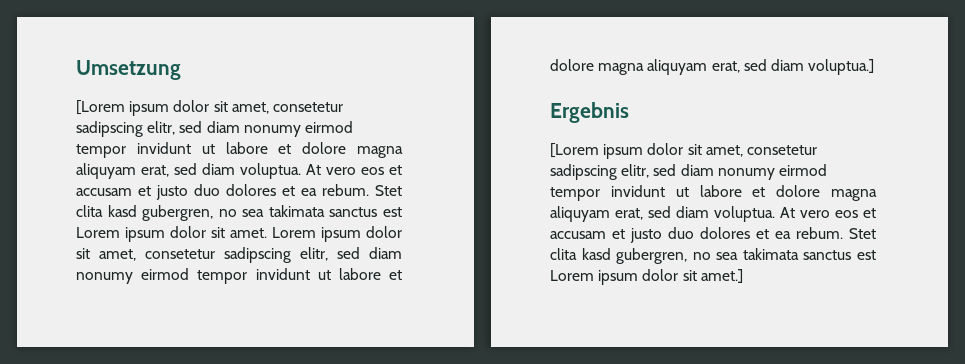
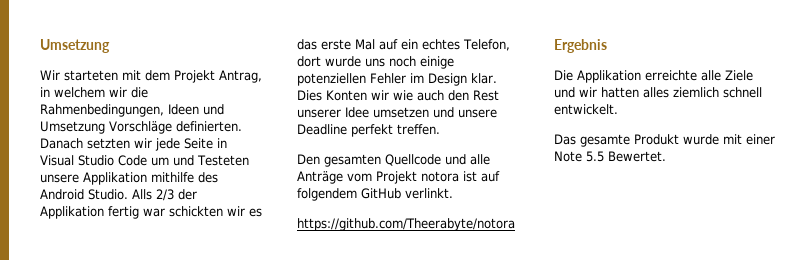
[76,100,343,116] [76,121,353,137] [76,142,403,158] [76,163,402,179] [76,184,402,200] [76,205,402,221] [76,226,402,242] [76,247,402,263] [76,268,402,284] [550,59,875,75] [550,102,629,123] [550,143,817,159] [550,164,827,180] [550,185,877,201] [550,206,876,222] [550,227,876,243] [550,248,876,264] [550,269,743,285] [Lorem ipsum dolor sit amet, consetetur sadipscing elitr, sed diam nonumy eirmod tempor invidunt ut labore et dolore magna aliquyam erat, sed diam voluptua. At vero eos et accusam et justo duo dolores et ea rebum. Stet clita kasd gubergren, no sea takimata sanctus est Lorem ipsum dolor sit amet. Lorem ipsum dolor sit amet, consetetur sadipscing elitr, sed diam nonumy eirmod tempor invidunt ut labore et dolore magna aliquyam erat, sed diam voluptua.] // Ergebnis // [Lorem ipsum dolor sit amet, consetetur sadipscing elitr, sed diam nonumy eirmod tempor invidunt ut labore et dolore magna aliquyam erat, sed diam voluptua. At vero eos et accusam et justo duo dolores et ea rebum. Stet clita kasd gubergren, no sea takimata sanctus est Lorem ipsum dolor sit amet.] -> [40,70,262,83] [40,87,148,98] [40,104,224,117] [40,121,242,134] [40,138,227,151] [40,155,249,166] [40,172,218,185] [40,189,197,201] [40,206,262,219] [297,39,510,51] [297,56,454,69] [297,73,497,86] [297,90,499,101] [297,107,497,118] [297,124,440,137] [297,154,490,167] [297,171,500,184] [297,188,453,201] [297,218,515,231] [554,39,607,53] [554,70,753,83] [554,87,762,98] [554,104,618,115] [554,134,775,147] [554,151,666,162] Wir starteten mit dem Projekt Antrag, in welchem wir die Rahmenbedingungen, Ideen und Umsetzung Vorschläge definierten. Danach setzten wir jede Seite in Visual Studio Code um und Testeten unsere Applikation mithilfe des Android Studio. Alls 2/3 der Applikation fertig war schickten wir es das erste Mal auf ein echtes Telefon, dort wurde uns noch einige potenziellen Fehler im Design klar. Dies Konten wir wie auch den Rest unserer Idee umsetzen und unsere Deadline perfekt treffen. // Den gesamten Quellcode und alle Anträge vom Projekt notora ist auf folgendem GitHub verlinkt. // https://github.com/Theerabyte/notora // Ergebnis // Die Applikation erreichte alle Ziele und wir hatten alles ziemlich schnell entwickelt. // Das gesamte Produkt wurde mit einer Note 5.5 Bewertet.

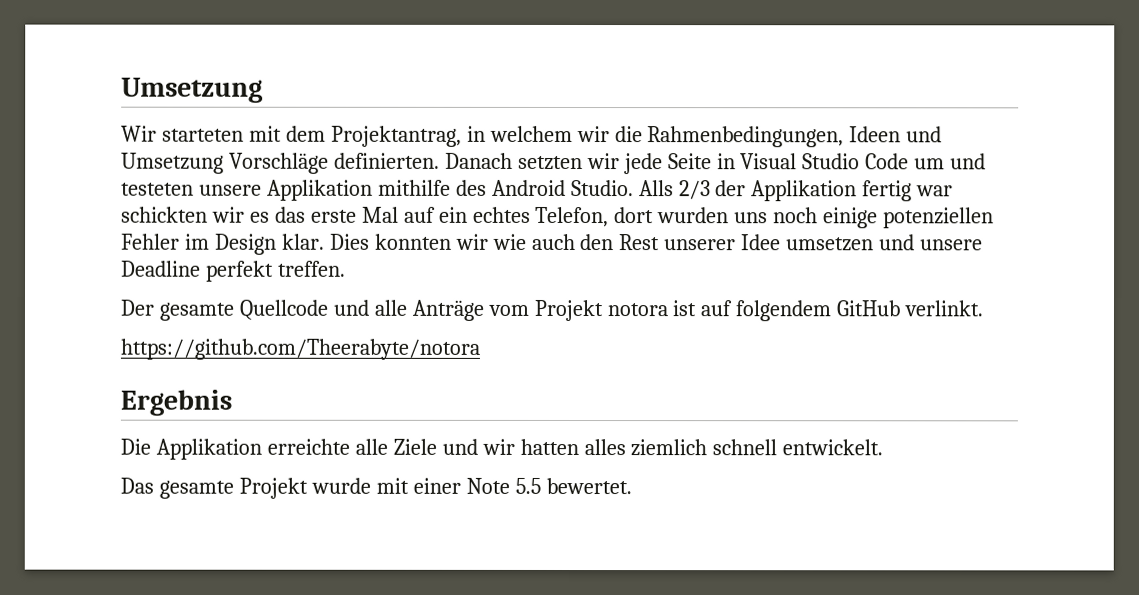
[174,70,262,83] Projekt Antrag, -> [330,125,462,147] Projektantrag,
[197,155,249,166] Testeten -> [121,182,194,196] testeten
[325,56,361,67] wurde -> [657,207,730,224] wurden
[326,90,367,101] Konten -> [374,233,452,250] konnten
[297,154,381,167] Den gesamten -> [120,299,234,321] Der gesamte
[634,134,679,145] Produkt -> [238,477,308,499] Projekt
[608,151,666,162] Bewertet. -> [545,477,632,495] bewertet.

